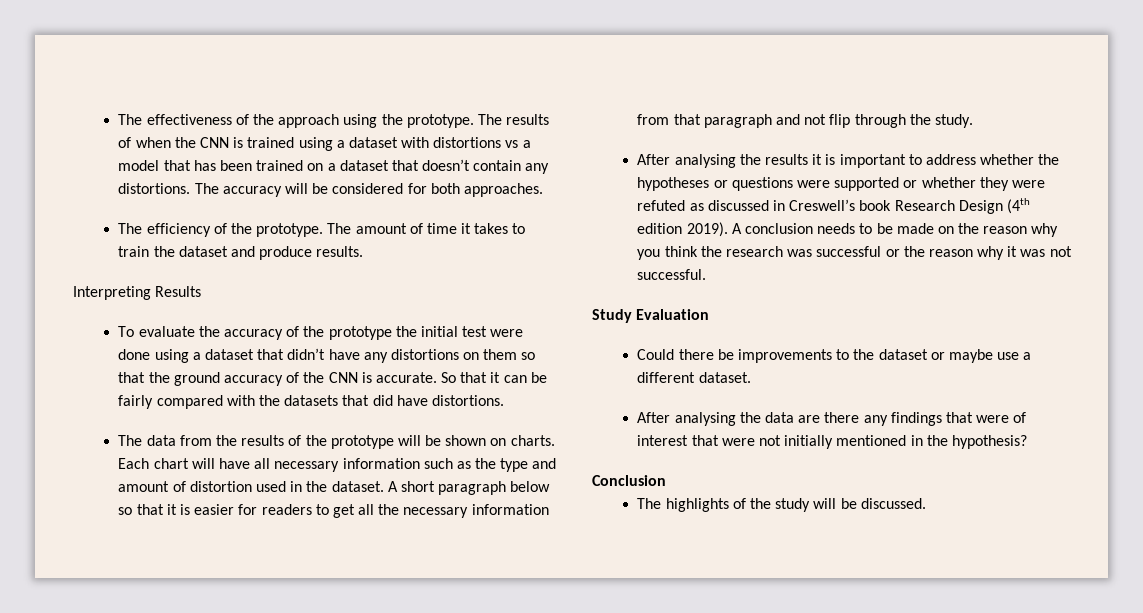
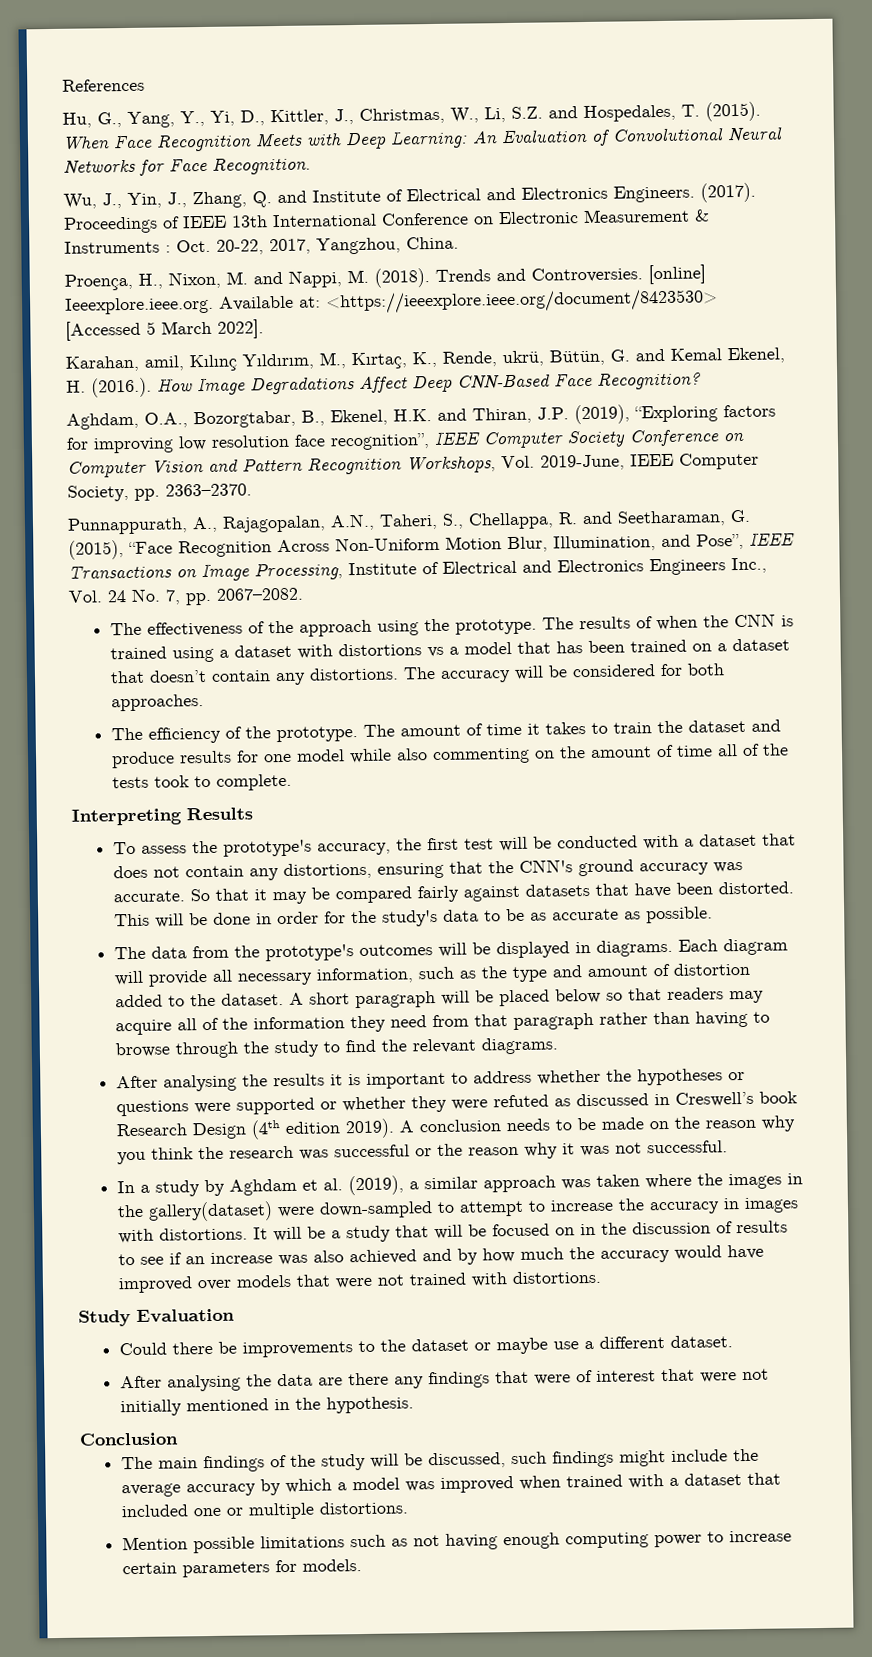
(118, 119) none -> [62,78,145,92] [62,101,761,128] [62,126,783,152] [63,157,311,176] [63,182,756,209] [63,208,710,234] [64,236,459,255] [64,264,706,291] [65,288,718,315] [65,319,264,341] [65,347,785,372] [66,372,701,398] [66,404,776,430] [66,429,744,454] [67,452,759,478] [67,483,252,502] [67,509,751,535] [68,532,795,560] [68,557,767,582] [68,587,303,606] References // Hu, G., Yang, Y., Yi, D., Kittler, J., Christmas, W., Li, S.Z. and Hospedales, T. (2015). When Face Recognition Meets with Deep Learning: An Evaluation of Convolutional Neural Networks for Face Recognition. // Wu, J., Yin, J., Zhang, Q. and Institute of Electrical and Electronics Engineers. (2017). Proceedings of IEEE 13th International Conference on Electronic Measurement & Instruments : Oct. 20-22, 2017, Yangzhou, China. // Proença, H., Nixon, M. and Nappi, M. (2018). Trends and Controversies. [online] Ieeexplore.ieee.org. Available at: <https://ieeexplore.ieee.org/document/8423530> [Accessed 5 March 2022]. // Karahan, amil, Kılınç Yıldırım, M., Kırtaç, K., Rende, ukrü, Bütün, G. and Kemal Ekenel, H. (2016.). How Image Degradations Affect Deep CNN-Based Face Recognition? // Aghdam, O.A., Bozorgtabar, B., Ekenel, H.K. and Thiran, J.P. (2019), “Exploring factors for improving low resolution face recognition”, IEEE Computer Society Conference on Computer Vision and Pattern Recognition Workshops, Vol. 2019-June, IEEE Computer Society, pp. 2363–2370. // Punnappurath, A., Rajagopalan, A.N., Taheri, S., Chellappa, R. and Seetharaman, G. (2015), “Face Recognition Across Non-Uniform Motion Blur, Illumination, and Pose”, IEEE Transactions on Image Processing, Institute of Electrical and Electronics Engineers Inc., Vol. 24 No. 7, pp. 2067–2082. //
[316,246,364,257] [73,286,202,300] [118,326,524,340] [118,348,536,363] results. // Interpreting Results // To evaluate the accuracy of the prototype the initial test were done using a dataset that didn’t have any distortions on them so -> [178,743,789,765] [111,773,292,791] [71,807,253,826] [112,833,796,857] [112,862,444,881] results for one model while also commenting on the amount of time all of the tests took to complete. // Interpreting Results // To assess the prototype's accuracy, the first test will be conducted with a dataset that does not contain any distortions, ensuring
(170, 377) none -> [518,859,573,873] CNN's
[286,372,547,383] [118,395,504,409] [118,435,555,449] [118,458,250,469] of the CNN is accurate. So that it can be fairly compared with the datasets that did have distortions. // The data from the results of the prototype will be shown on charts. Each chart will have -> [712,861,743,873] [112,881,794,905] [113,906,713,928] [113,938,788,962] [113,970,208,987] was accurate. So that it may be compared fairly against datasets that have been distorted. This will be done in order for the study's data to be as accurate as possible. // The data from the prototype's outcomes will be displayed in diagrams. Each diagram will provide
[342,458,420,469] information -> [315,967,414,984] information,
[255,481,303,492] used in -> [114,994,185,1008] added to
[510,481,551,492] [118,504,549,518] [637,114,973,128] below so that it is easier for readers to get all the necessary information from that paragraph and not flip through the study. -> [440,987,764,1007] [114,1010,770,1036] [114,1037,558,1059] will be placed below so that readers may acquire all of the information they need from that paragraph rather than having to browse through the study to find the relevant diagrams.
(707, 274) none -> [116,1173,803,1197] [116,1197,799,1222] [117,1220,788,1244] [117,1244,764,1266] [117,1270,601,1294] // In a study by Aghdam et al. (2019), a similar approach was taken where the images in the gallery(dataset) were down-sampled to attempt to increase the accuracy in images with distortions. It will be a study that will be focused on in the discussion of results to see if an increase was also achieved and by how much the accuracy would have improved over models that were not trained with distortions.
[951,435,1027,449] hypothesis? -> [325,1396,414,1414] hypothesis.
[665,498,729,512] highlights -> [157,1455,265,1473] main findings
[860,498,926,509] discussed. -> [427,1448,759,1469] [120,1472,781,1498] [120,1501,408,1520] [121,1530,792,1554] [121,1559,362,1578] discussed, such findings might include the average accuracy by which a model was improved when trained with a dataset that included one or multiple distortions. // Mention possible limitations such as not having enough computing power to increase certain parameters for models.

